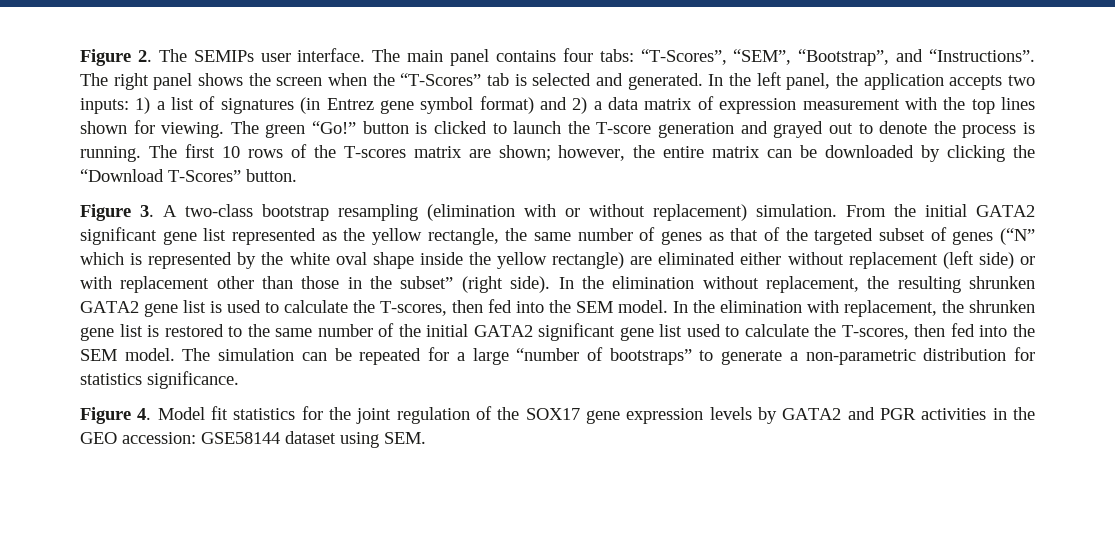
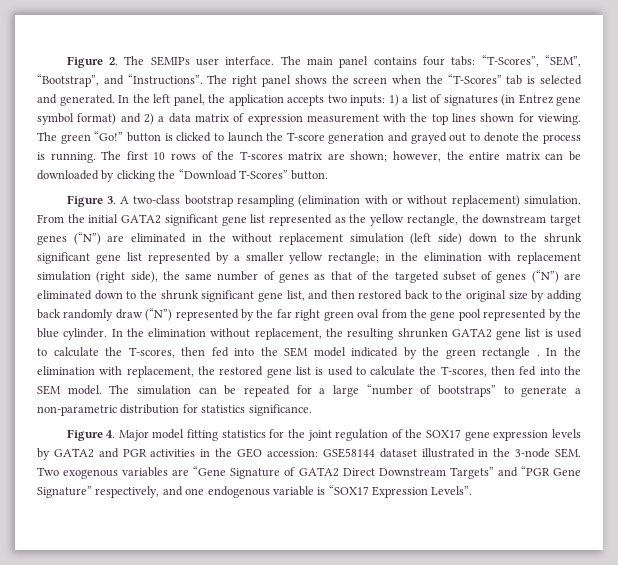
(528, 234) none -> [482,214,581,226] [37,232,582,245] [37,252,581,264] [37,271,180,283] downstream target genes (“N”) are eliminated in the without replacement simulation (left side) down to the shrunk significant gene list represented by a smaller yellow rectangle; in the elimination with replacement simulation (right side), the
[999,228,1035,245] [80,251,1035,269] [80,276,551,293] (“N” which is represented by the white oval shape inside the yellow rectangle) are eliminated either without replacement (left side) or with replacement other than those in the subset” (right side). -> [531,270,581,283] [37,290,581,302] [37,308,582,321] [37,328,108,340] (“N”) are eliminated down to the shrunk significant gene list, and then restored back to the original size by adding back randomly draw (“N”) represented by the far right green oval from the gene pool represented by the blue cylinder.
[618,300,668,313] model. -> [313,347,540,359] model indicated by the green rectangle .
[969,300,1035,313] [80,323,683,341] shrunken gene list is restored to the same number of the initial GATA2 significant gene list -> [219,366,324,378] restored gene list is
[157,406,228,420] Model fit -> [118,429,219,441] Major model fitting
[340,432,426,448] using SEM. -> [421,448,582,458] [37,466,582,479] [37,485,473,498] illustrated in the 3-node SEM. Two exogenous variables are “Gene Signature of GATA2 Direct Downstream Targets” and “PGR Gene Signature” respectively, and one endogenous variable is “SOX17 Expression Levels”.

